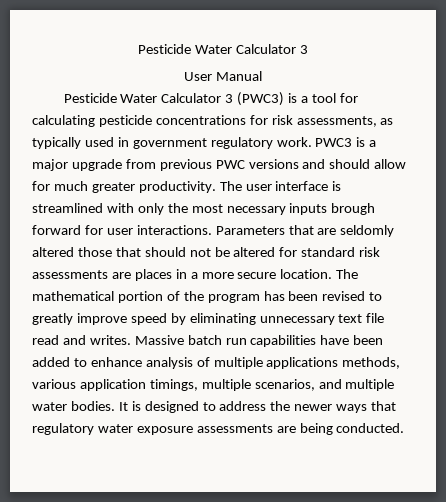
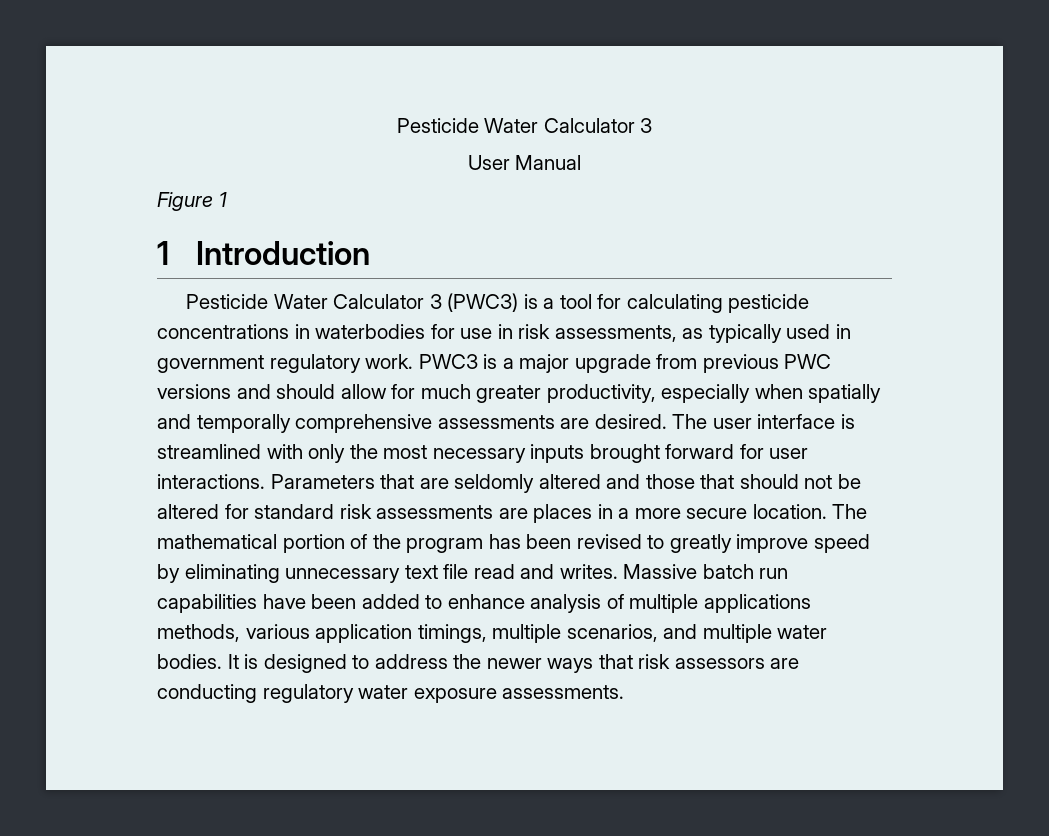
(262, 76) none -> [157,192,227,211] [157,241,370,265] // Figure 1 // 1 Introduction
[249,115,268,125] for -> [294,324,513,339] in waterbodies for use in
[138,181,216,193] productivity. -> [546,384,882,403] [157,414,667,433] productivity, especially when spatially and temporally comprehensive assessments are desired.
[331,203,376,215] brough -> [589,444,660,463] brought
(74, 252) none -> [606,474,641,489] and
[32,423,405,435] regulatory water exposure assessments are being conducted. -> [638,654,800,669] [157,684,625,703] risk assessors are conducting regulatory water exposure assessments.

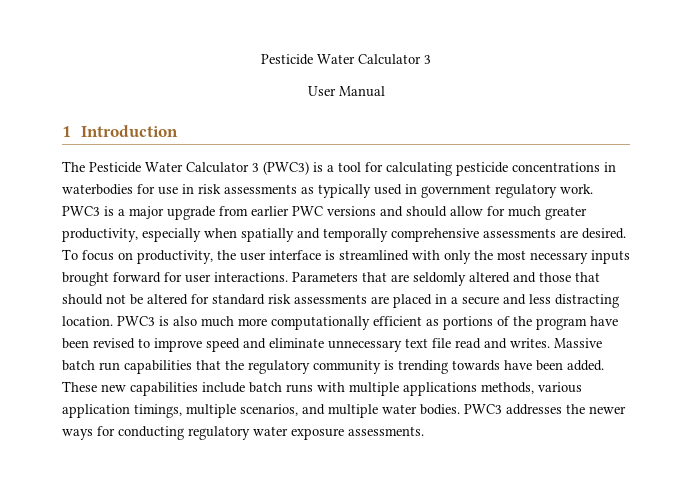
[157,192,227,211] // Figure 1 -> (385, 91) none
(370, 253) none -> [62,161,85,172] The
[554,325,677,342] assessments, -> [224,184,297,194] assessments
[702,354,779,373] previous -> [251,206,289,216] earlier
[672,414,708,429] The -> [62,249,236,264] To focus on productivity, the
[533,504,593,523] places -> [393,294,432,308] placed
[634,504,868,519] [157,534,345,553] more secure location. The mathematical portion -> [462,294,619,308] [62,316,493,330] secure and less distracting location. PWC3 is also much more computationally efficient as portions
[488,534,521,549] has -> [590,316,618,326] have
[669,534,732,553] greatly -> (150, 343) none
[157,564,280,583] by eliminating -> [243,338,324,349] and eliminate
[262,594,624,613] have been added to enhance analysis of -> [196,360,604,374] [62,381,345,396] that the regulatory community is trending towards have been added. These new capabilities include batch runs with
[227,654,800,673] It is designed to address the newer ways that risk assessors are -> [464,404,626,415] [62,426,115,440] PWC3 addresses the newer ways for

